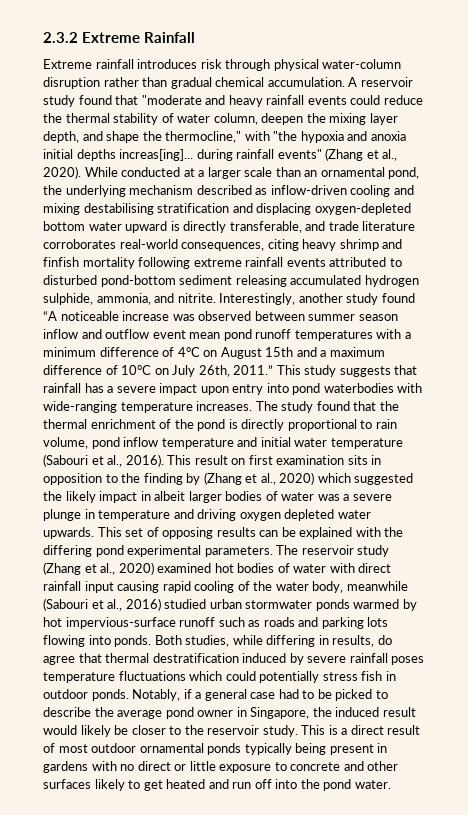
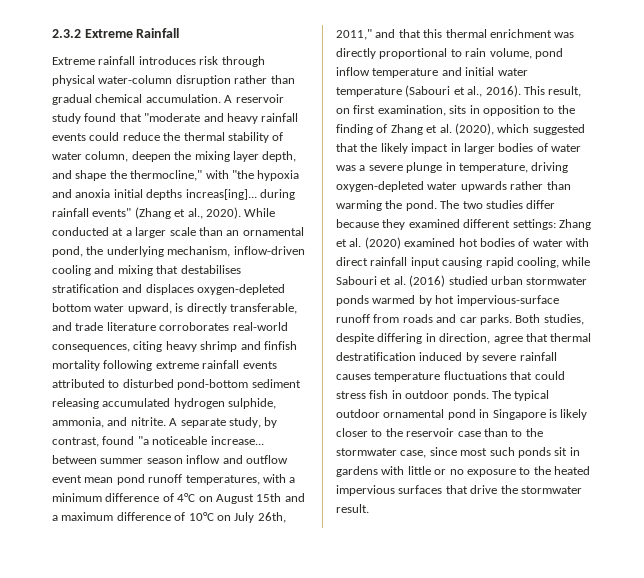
[129,185,268,195] mechanism described as -> [167,246,231,257] mechanism,
[83,203,154,215] destabilising -> [156,265,241,274] that destabilises
[256,203,312,215] displacing -> [145,284,194,295] displaces
[125,221,168,233] upward -> [127,303,172,314] upward,
[219,293,415,305] [43,311,252,321] Interestingly, another study found “A noticeable increase was observed -> [169,417,278,428] [52,436,264,447] A separate study, by contrast, found "a noticeable increase...
[294,330,373,341] temperatures -> [185,475,260,485] temperatures,
[233,365,418,377] [43,383,423,395] [43,401,399,413] [43,419,238,431] 2011.” This study suggests that rainfall has a severe impact upon entry into pond waterbodies with wide-ranging temperature increases. The study found that the thermal enrichment of the pond is -> [336,29,575,40] 2011," and that this thermal enrichment was
[194,455,228,465] result -> [548,86,582,97] result,
[276,455,345,465] examination -> [377,105,446,116] examination,
[186,472,315,485] by (Zhang et al., 2020) -> [376,123,494,135] of Zhang et al. (2020),
(414, 479) none -> [336,143,358,152] that
[154,491,186,501] albeit -> (461, 147) none
[98,509,371,521] [43,527,404,539] [43,545,390,557] [43,562,154,575] temperature and driving oxygen depleted water upwards. This set of opposing results can be explained with the differing pond experimental parameters. The reservoir study (Zhang et al., 2020) -> [458,162,569,173] [336,181,571,192] [336,200,556,211] [336,219,591,230] [336,237,401,249] temperature, driving oxygen-depleted water upwards rather than warming the pond. The two studies differ because they examined different settings: Zhang et al. (2020)
[194,581,408,593] [43,598,161,611] cooling of the water body, meanwhile (Sabouri et al., 2016) -> [516,257,591,268] [336,275,446,287] cooling, while Sabouri et al. (2016)
[218,617,389,629] [43,635,152,647] such as roads and parking lots flowing into ponds. -> [373,314,512,325] from roads and car parks.
[232,635,263,645] while -> [336,333,374,344] despite
[332,635,392,647] results, do -> [439,333,491,344] direction,
[391,656,425,665] poses -> [336,374,371,380] causes
[189,671,320,683] which could potentially -> [510,371,565,380] that could
[132,689,388,701] [43,707,416,719] [43,725,421,737] [43,743,388,755] [43,761,399,773] [43,779,391,791] Notably, if a general case had to be picked to describe the average pond owner in Singapore, the induced result would likely be closer to the reservoir study. This is a direct result of most outdoor ornamental ponds typically being present in gardens with no direct or little exposure to concrete and other surfaces likely to get heated and run off into the pond water. -> [491,390,550,401] [336,409,588,420] [336,428,543,437] [336,447,580,458] [336,466,590,477] [336,485,582,496] [336,504,369,513] The typical outdoor ornamental pond in Singapore is likely closer to the reservoir case than to the stormwater case, since most such ponds sit in gardens with little or no exposure to the heated impervious surfaces that drive the stormwater result.

